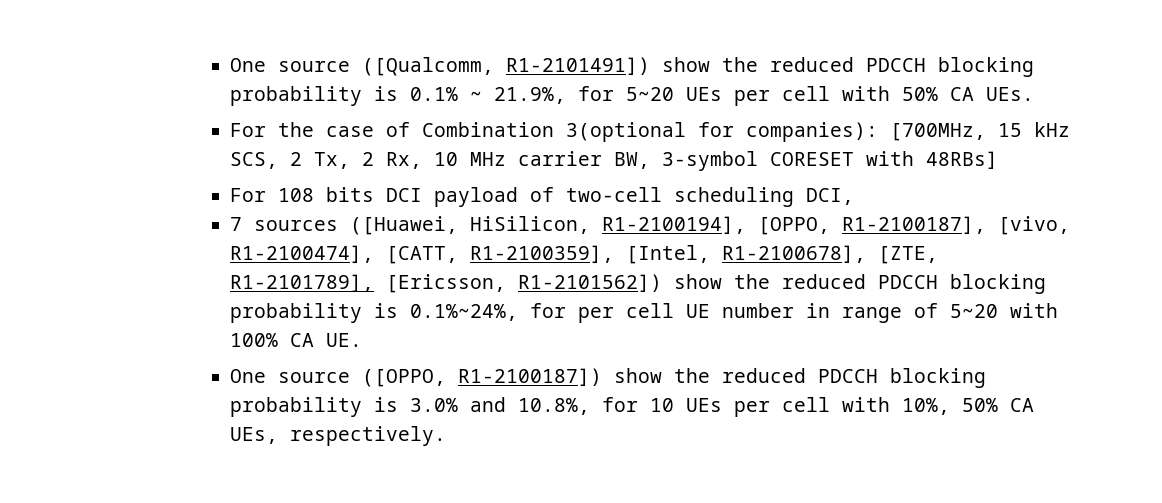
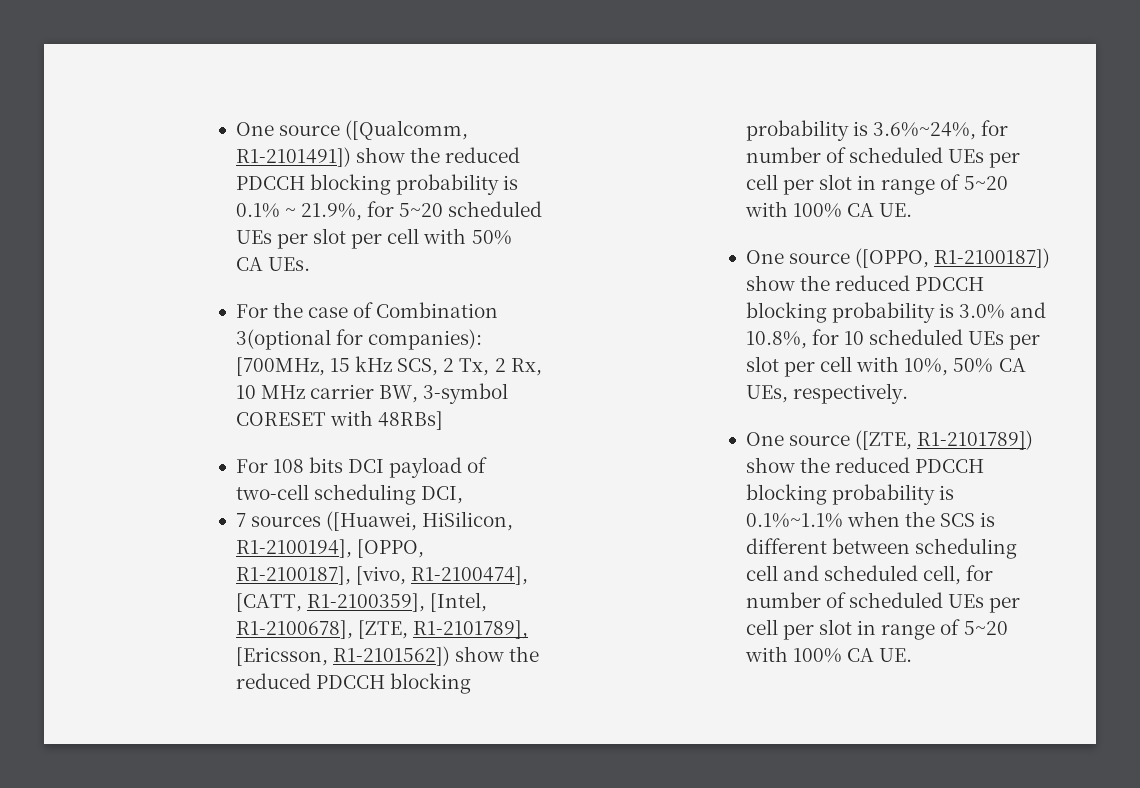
[685,87,770,106] UEs per -> [448,201,543,217] [235,228,383,249] scheduled UEs per slot per
[409,303,794,323] 0.1%~24%, for per cell UE number -> [872,120,1009,140] [745,147,1021,168] [745,174,852,195] 3.6%~24%, for number of scheduled UEs per cell per slot
[685,398,770,417] UEs per -> [869,329,1041,350] [745,356,815,377] scheduled UEs per slot per
(446, 436) none -> [745,430,1034,450] [745,457,985,473] [745,484,954,505] [745,511,996,528] [745,538,1017,559] [745,565,994,585] [745,592,1021,613] [745,619,1008,640] [744,646,913,663] // One source ([ZTE, R1-2101789]) show the reduced PDCCH blocking probability is 0.1%~1.1% when the SCS is different between scheduling cell and scheduled cell, for number of scheduled UEs per cell per slot in range of 5~20 with 100% CA UE.

